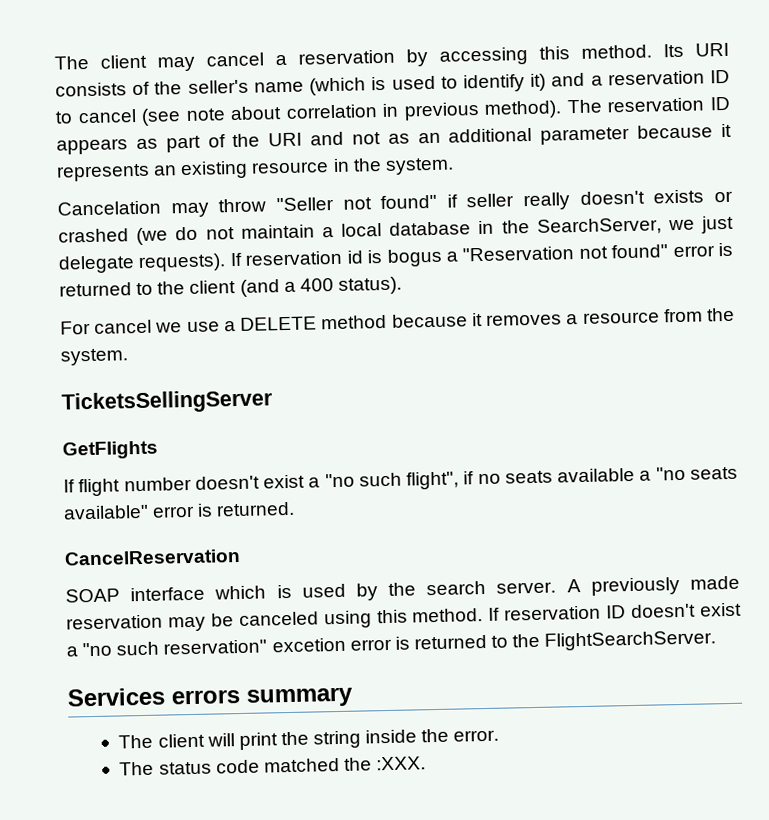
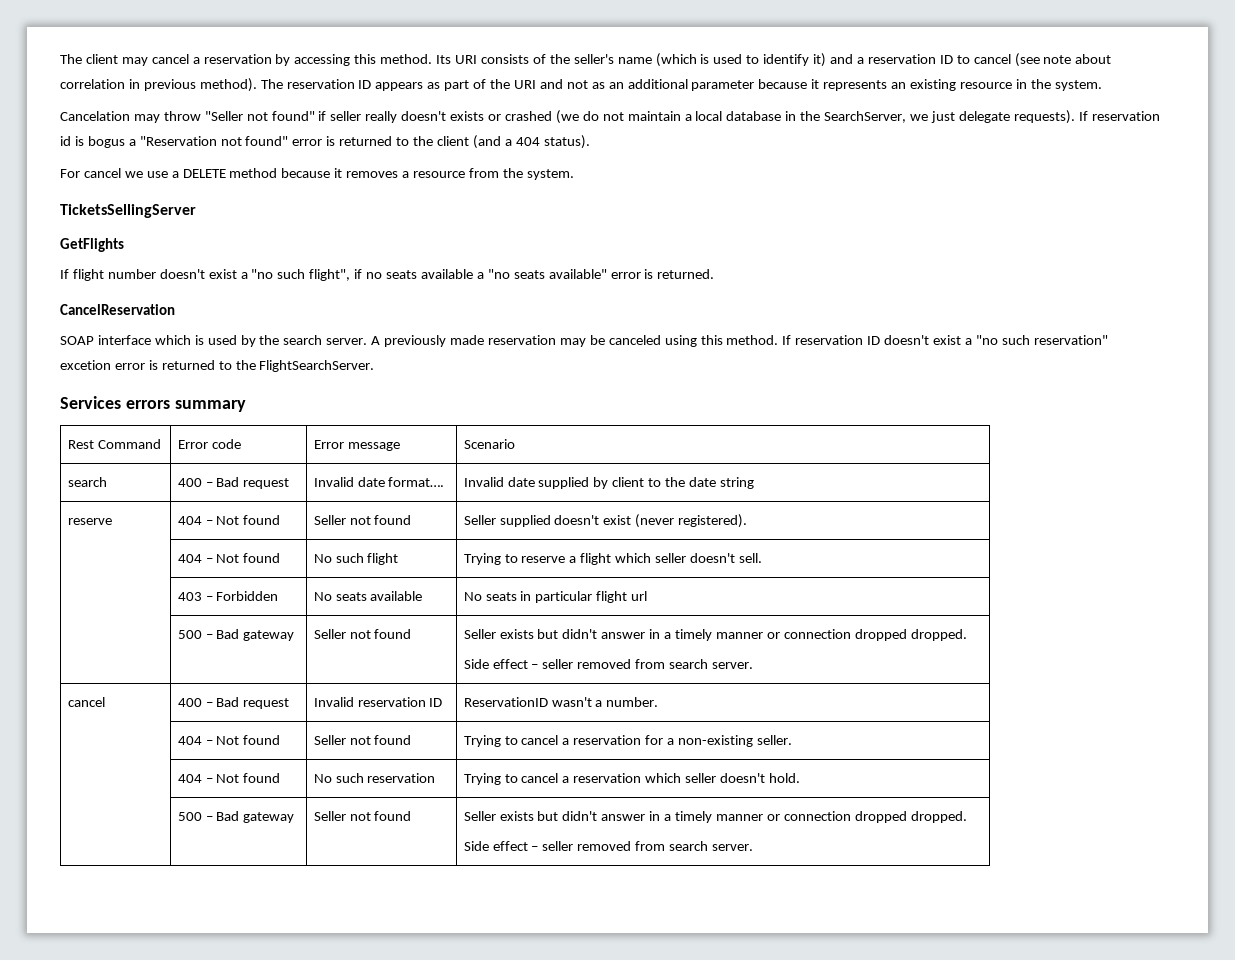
[299,278,334,292] 400 -> [515,137,540,146] 404
[118,728,500,751] [119,756,427,776] // The client will print the string inside the error. // The status code matched the :XXX. -> [67,439,161,449] [177,439,241,449] [313,440,400,451] [463,439,515,449] [67,477,107,487] [177,477,290,489] [313,477,445,487] [463,477,754,489] [67,518,112,525] [177,515,281,525] [313,515,412,525] [463,514,748,528] [177,553,281,563] [313,553,399,565] [463,553,762,565] [177,591,279,601] [313,591,423,601] [463,591,648,603] [177,629,295,641] [313,629,412,639] [463,629,967,641] [463,659,754,669] [67,697,105,707] [177,697,290,709] [313,697,443,707] [463,697,659,707] [177,735,281,745] [313,735,412,745] [463,735,792,747] [177,773,281,783] [313,773,436,783] [463,773,800,785] [177,811,295,823] [313,811,412,821] [463,811,967,823] [463,841,754,851] // Rest Command | Error code | Error message | Scenario // search | 400 – Bad request | Invalid date format…. | Invalid date supplied by client to the date string // reserve | 404 – Not found | Seller not found | Seller supplied doesn't exist (never registered). // | 404 – Not found | No such flight | Trying to reserve a flight which seller doesn't sell. // | 403 – Forbidden | No seats available | No seats in particular flight url // | 500 – Bad gateway | Seller not found | Seller exists but didn't answer in a timely manner or connection dropped dropped. // Side effect – seller removed from search server. // cancel | 400 – Bad request | Invalid reservation ID | ReservationID wasn't a number. // | 404 – Not found | Seller not found | Trying to cancel a reservation for a non-existing seller. // | 404 – Not found | No such reservation | Trying to cancel a reservation which seller doesn't hold. // | 500 – Bad gateway | Seller not found | Seller exists but didn't answer in a timely manner or connection dropped dropped. // Side effect – seller removed from search server.

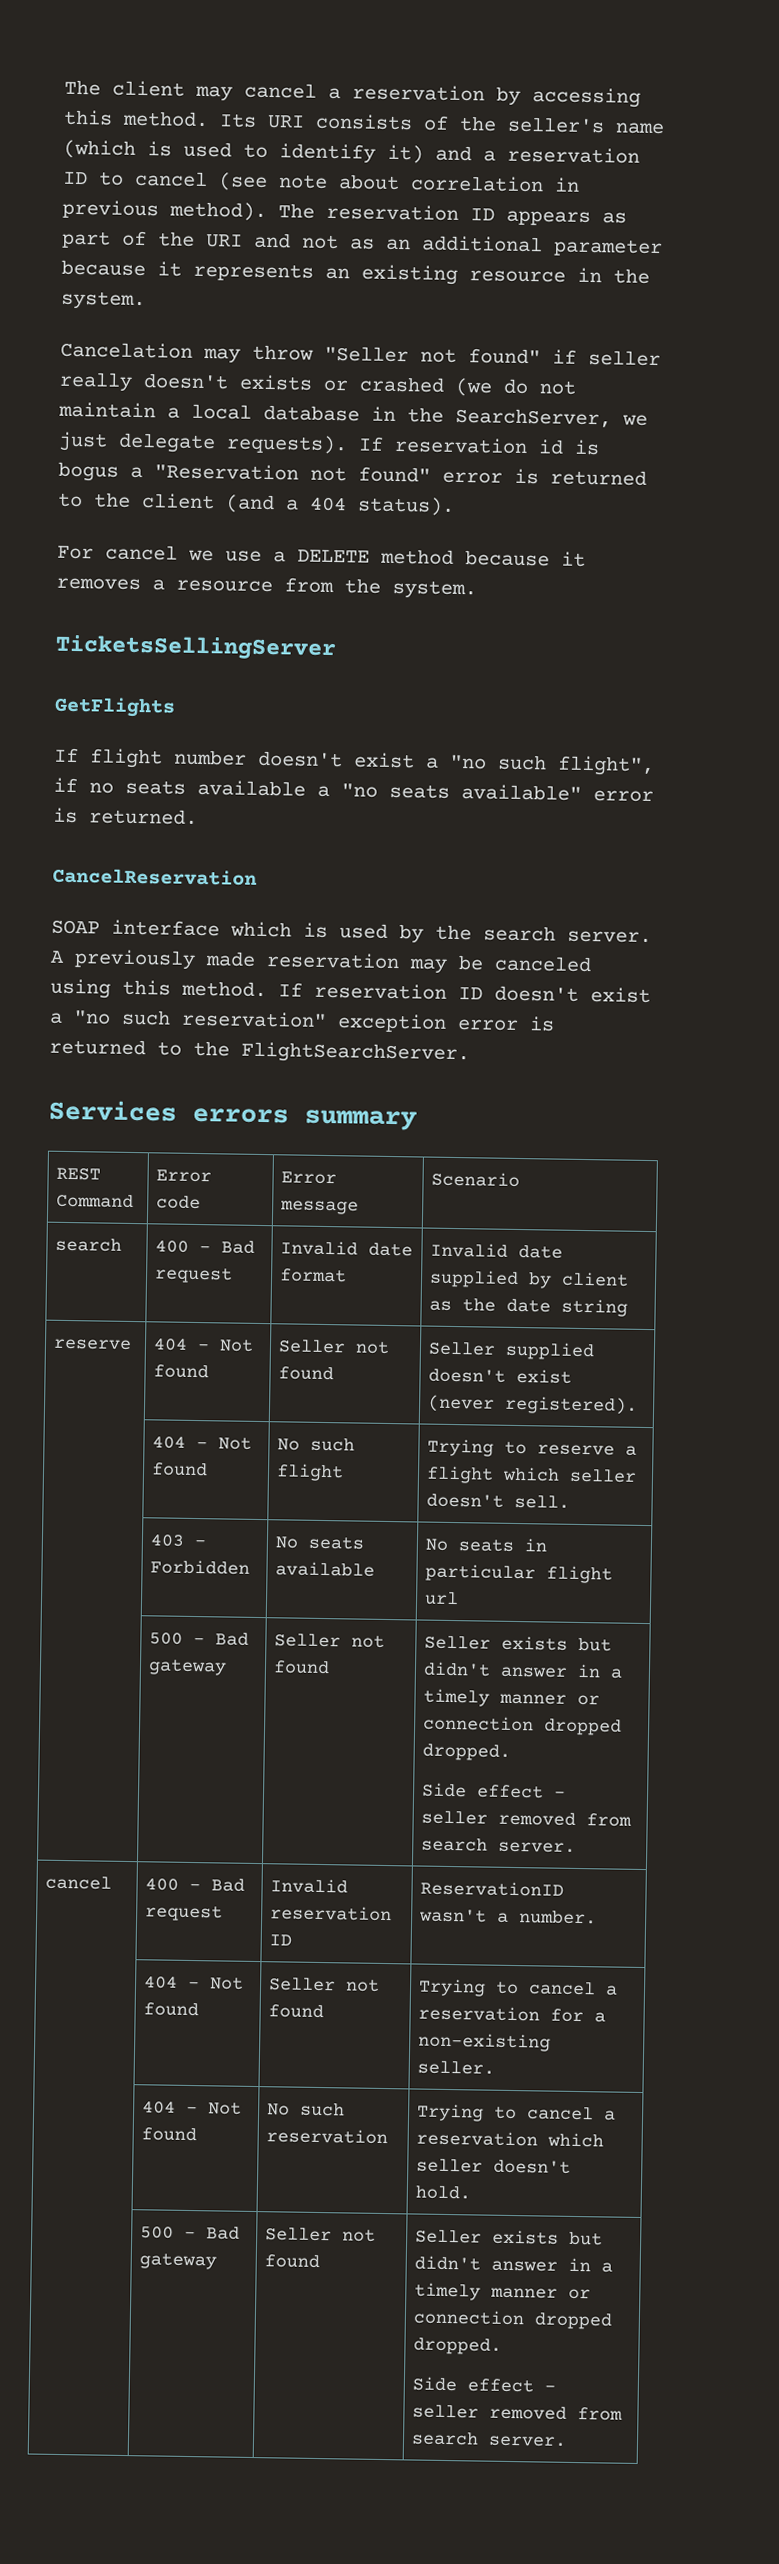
[60,360,111,370] excetion -> [337,1013,447,1033] exception
[67,440,94,449] Rest -> [56,1167,102,1181] REST
[388,477,445,487] format…. -> [279,1268,348,1283] format
[648,478,662,487] to -> [429,1300,453,1311] as

